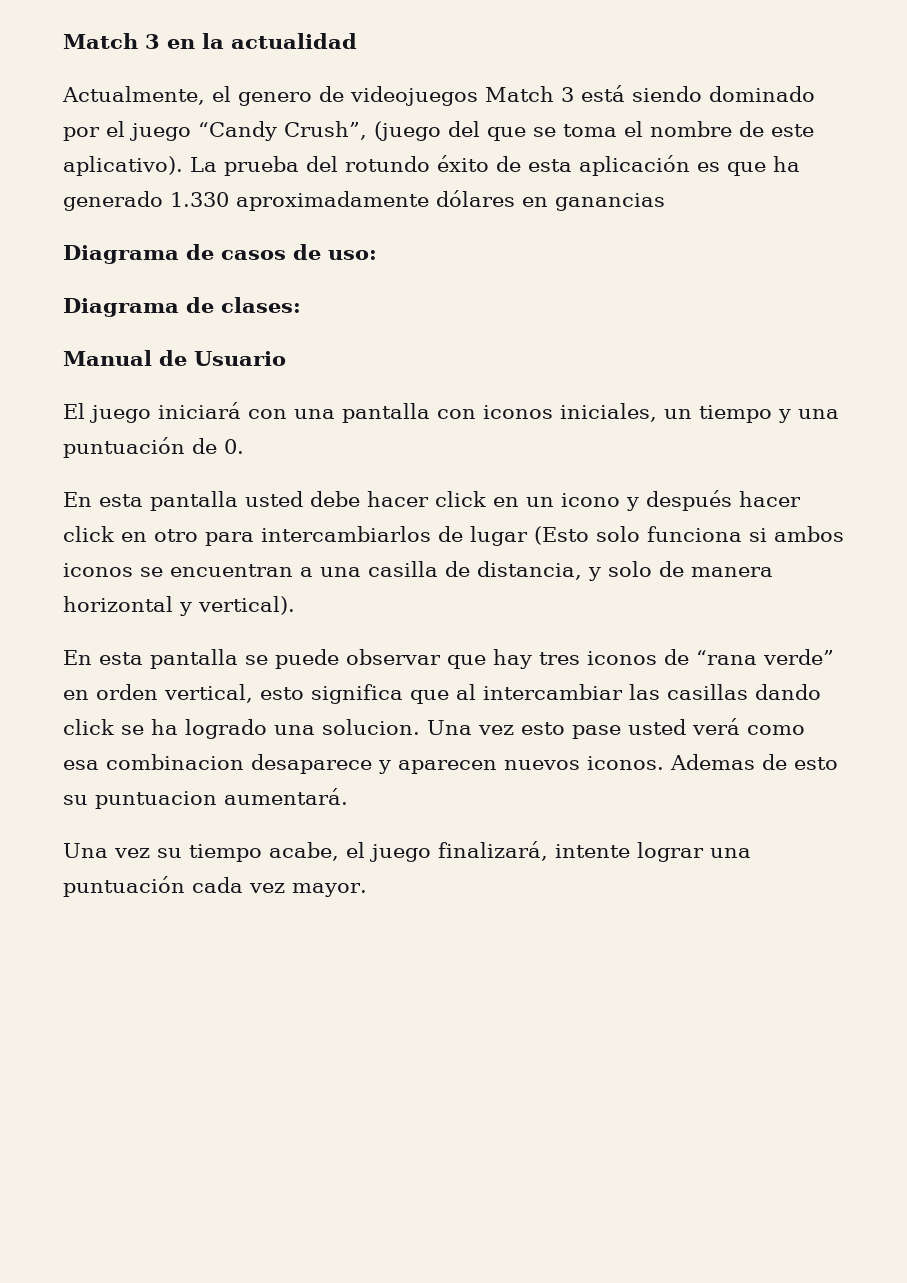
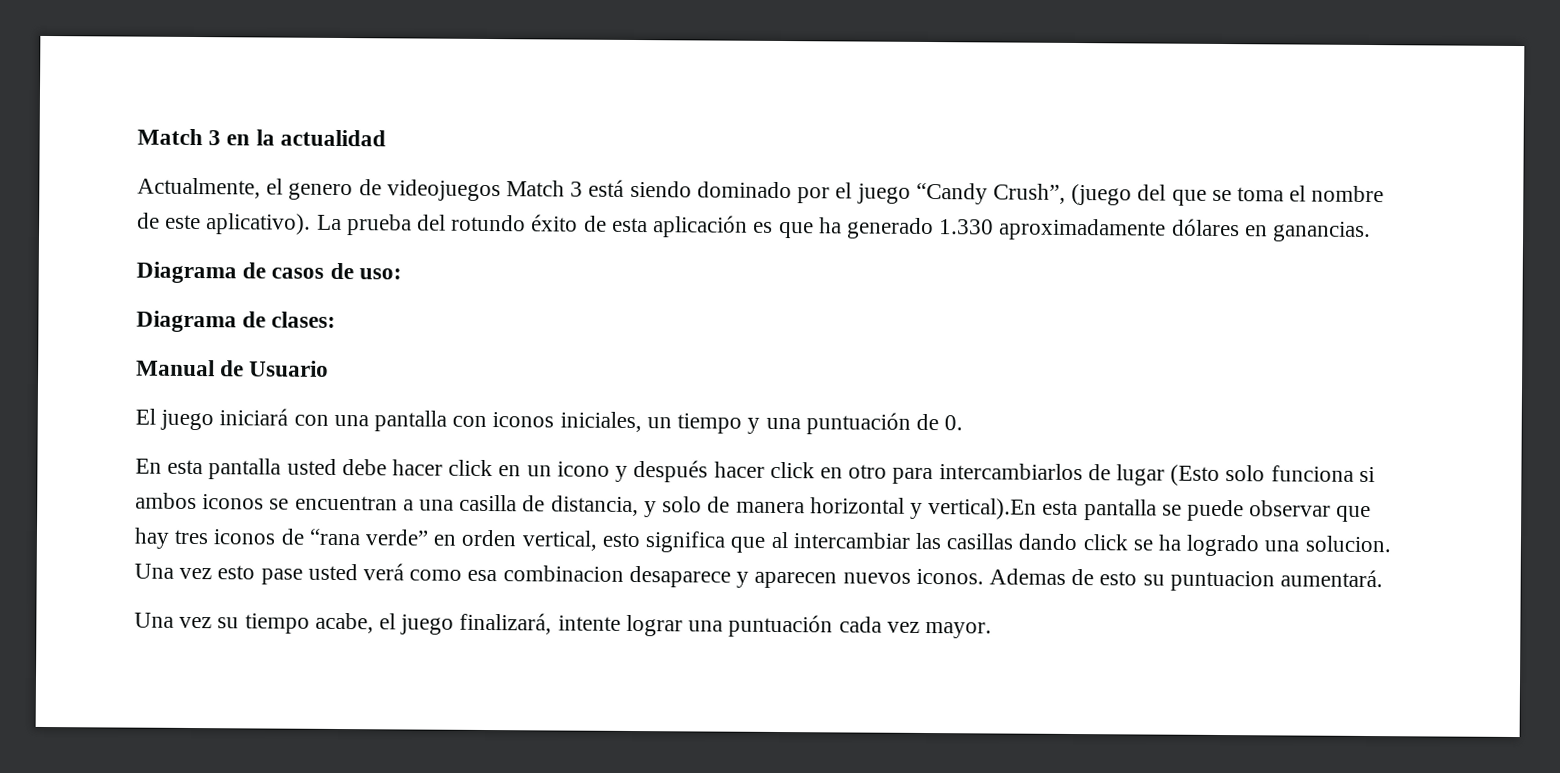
[555,193,665,211] ganancias -> [1271,221,1371,243] ganancias.
[198,596,295,615] [63,650,92,665] vertical). // En -> [928,498,1038,520] vertical).En

